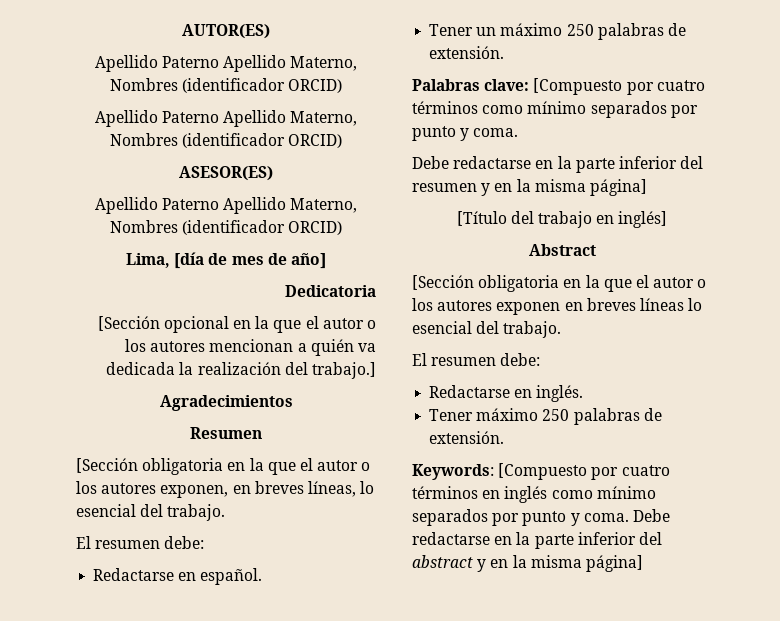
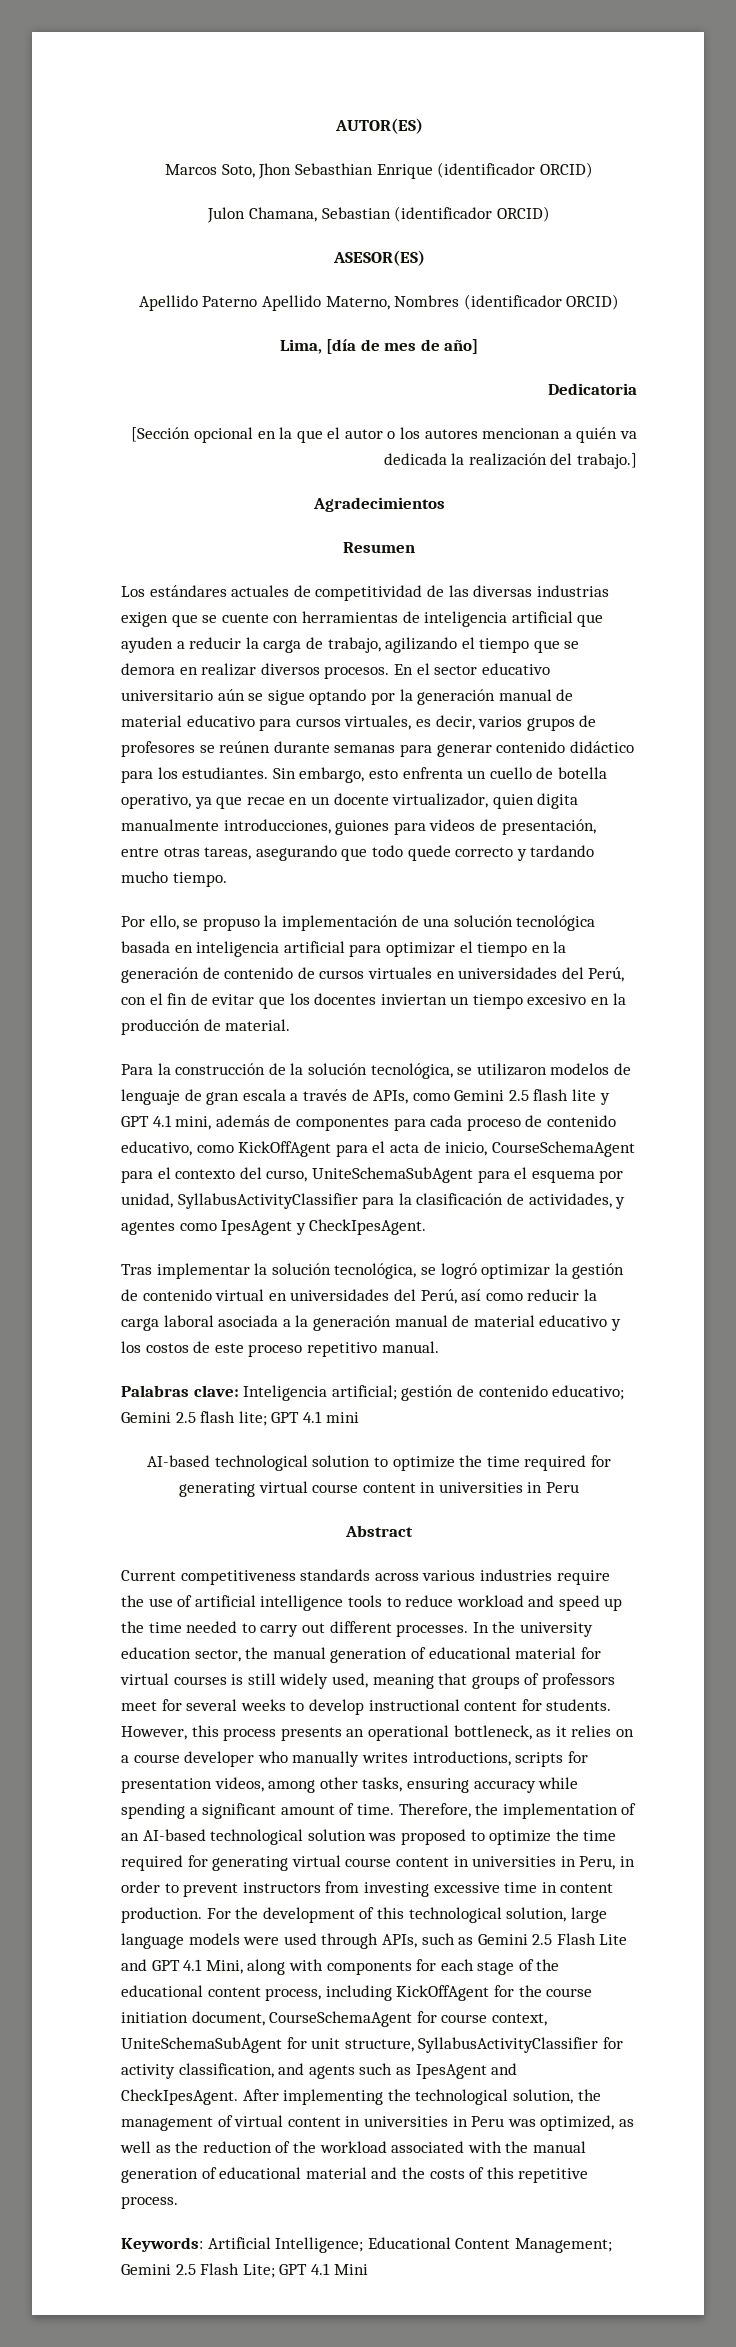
[94,55,358,72] [109,78,343,93] [94,110,358,127] [109,133,178,146] Apellido Paterno Apellido Materno, Nombres (identificador ORCID) // Apellido Paterno Apellido Materno, Nombres -> [165,162,593,179] [207,207,391,223] Marcos Soto, Jhon Sebasthian Enrique (identificador ORCID) // Julon Chamana, Sebastian
[76,458,371,475] [76,481,375,498] [76,504,226,521] [76,536,205,549] [93,568,263,585] [429,23,686,40] [429,46,505,59] [412,78,705,95] [412,101,698,118] [412,126,519,141] [412,156,704,173] [412,179,647,196] [456,211,668,228] [528,244,596,256] [412,275,707,292] [412,298,703,315] [412,321,562,338] [412,353,541,366] [429,385,584,402] [429,408,662,425] [429,431,505,444] [412,463,670,480] [412,486,656,503] [412,509,670,526] [412,532,662,549] [412,555,643,572] [Sección obligatoria en la que el autor o los autores exponen, en breves líneas, lo esencial del trabajo. // El resumen debe: // Redactarse en español. // Tener un máximo 250 palabras de extensión. // Palabras clave: [Compuesto por cuatro términos como mínimo separados por punto y coma. // Debe redactarse en la parte inferior del resumen y en la misma página] // [Título del trabajo en inglés] // Abstract // [Sección obligatoria en la que el autor o los autores exponen en breves líneas lo esencial del trabajo. // El resumen debe: // Redactarse en inglés. // Tener máximo 250 palabras de extensión. // Keywords: [Compuesto por cuatro términos en inglés como mínimo separados por punto y coma. Debe redactarse en la parte inferior del abstract y en la misma página] -> [121,585,609,601] [121,611,604,627] [121,637,580,653] [121,663,550,679] [121,689,574,705] [121,715,597,731] [121,741,634,757] [121,767,607,783] [121,793,579,809] [121,819,596,835] [121,845,595,861] [121,871,227,887] [121,915,596,931] [121,941,567,957] [121,967,625,983] [121,993,626,1009] [121,1019,291,1035] [121,1063,631,1079] [121,1089,610,1105] [121,1115,616,1131] [121,1141,635,1157] [121,1167,624,1183] [121,1193,626,1209] [121,1219,427,1235] [121,1263,625,1279] [121,1289,597,1304] [121,1315,621,1331] [121,1341,439,1357] [121,1385,625,1401] [121,1411,359,1426] [147,1455,611,1471] [178,1481,580,1497] [345,1525,413,1537] [121,1569,610,1585] [121,1595,623,1611] [121,1621,593,1637] [121,1647,601,1663] [120,1673,615,1689] [121,1699,612,1715] [121,1725,634,1741] [121,1751,588,1767] [121,1777,579,1793] [121,1803,637,1819] [121,1829,617,1845] [121,1855,635,1871] [121,1881,614,1897] [121,1907,607,1923] [121,1933,628,1949] [121,1959,560,1975] [121,1985,593,2001] [121,2011,547,2027] [121,2037,623,2053] [121,2063,518,2079] [121,2089,601,2105] [121,2115,634,2131] [120,2141,586,2153] [121,2167,589,2183] [121,2196,178,2209] [121,2237,612,2253] [121,2263,368,2278] Los estándares actuales de competitividad de las diversas industrias exigen que se cuente con herramientas de inteligencia artificial que ayuden a reducir la carga de trabajo, agilizando el tiempo que se demora en realizar diversos procesos. En el sector educativo universitario aún se sigue optando por la generación manual de material educativo para cursos virtuales, es decir, varios grupos de profesores se reúnen durante semanas para generar contenido didáctico para los estudiantes. Sin embargo, esto enfrenta un cuello de botella operativo, ya que recae en un docente virtualizador, quien digita manualmente introducciones, guiones para videos de presentación, entre otras tareas, asegurando que todo quede correcto y tardando mucho tiempo. // Por ello, se propuso la implementación de una solución tecnológica basada en inteligencia artificial para optimizar el tiempo en la generación de contenido de cursos virtuales en universidades del Perú, con el fin de evitar que los docentes inviertan un tiempo excesivo en la producción de material. // Para la construcción de la solución tecnológica, se utilizaron modelos de lenguaje de gran escala a través de APIs, como Gemini 2.5 flash lite y GPT 4.1 mini, además de componentes para cada proceso de contenido educativo, como KickOffAgent para el acta de inicio, CourseSchemaAgent para el contexto del curso, UniteSchemaSubAgent para el esquema por unidad, SyllabusActivityClassifier para la clasificación de actividades, y agentes como IpesAgent y CheckIpesAgent. // Tras implementar la solución tecnológica, se logró optimizar la gestión de contenido virtual en universidades del Perú, así como reducir la carga laboral asociada a la generación manual de material educativo y los costos de este proceso repetitivo manual. // Palabras clave: Inteligencia artificial; gestión de contenido educativo; Gemini 2.5 flash lite; GPT 4.1 mini // AI-based technological solution to optimize the time required for generating virtual course content in universities in Peru // Abstract // Current competitiveness standards across various industries require the use of artificial intelligence tools to reduce workload and speed up the time needed to carry out different processes. In the university education sector, the manual generation of educational material for virtual courses is still widely used, meaning that groups of professors meet for several weeks to develop instructional content for students. However, this process presents an operational bottleneck, as it relies on a course developer who manually writes introductions, scripts for presentation videos, among other tasks, ensuring accuracy while spending a significant amount of time. Therefore, the implementation of an AI-based technological solution was proposed to optimize the time required for generating virtual course content in universities in Peru, in order to prevent instructors from investing excessive time in content production. For the development of this technological solution, large language models were used through APIs, such as Gemini 2.5 Flash Lite and GPT 4.1 Mini, along with components for each stage of the educational content process, including KickOffAgent for the course initiation document, CourseSchemaAgent for course context, UniteSchemaSubAgent for unit structure, SyllabusActivityClassifier for activity classification, and agents such as IpesAgent and CheckIpesAgent. After implementing the technological solution, the management of virtual content in universities in Peru was optimized, as well as the reduction of the workload associated with the manual generation of educational material and the costs of this repetitive process. // Keywords: Artificial Intelligence; Educational Content Management; Gemini 2.5 Flash Lite; GPT 4.1 Mini

